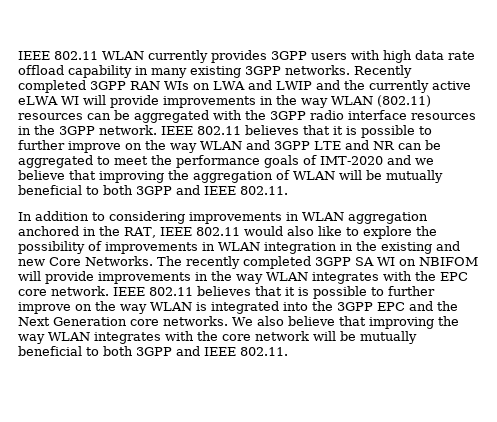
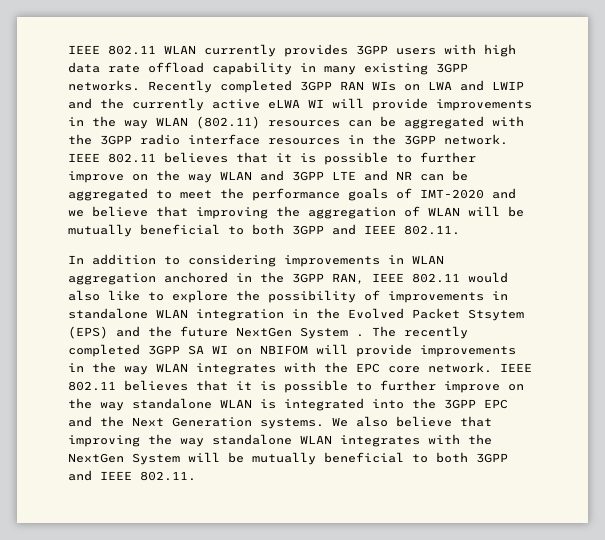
[124,227,156,238] RAT, -> [292,273,364,284] 3GPP RAN,
(215, 246) none -> [68,308,148,319] standalone
[381,241,460,254] [18,256,153,266] existing and new Core Networks. -> [348,308,524,321] [68,326,364,339] Evolved Packet Stsytem (EPS) and the future NextGen System .
(147, 309) none -> [132,398,212,409] standalone
[130,316,228,326] core networks. -> [260,418,324,429] systems.
[48,331,309,344] WLAN integrates with the core network -> [212,434,492,447] [68,453,180,465] standalone WLAN integrates with the NextGen System

